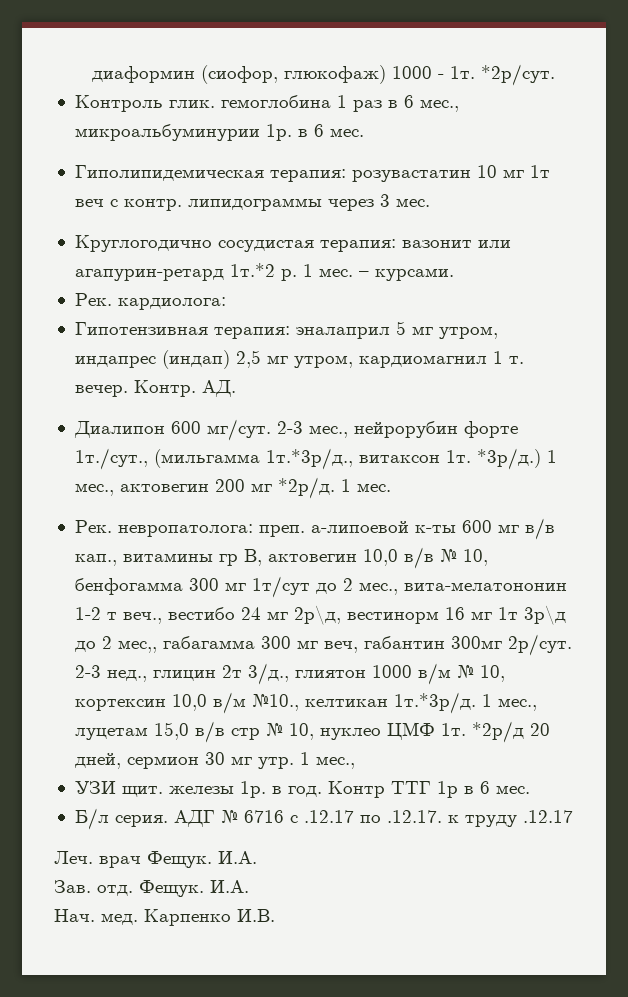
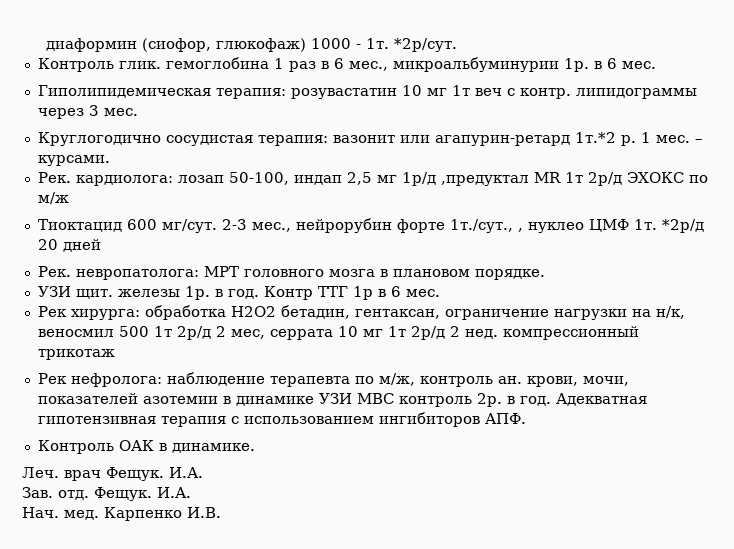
[74,321,498,339] [74,350,524,369] [74,380,236,397] [73,421,165,438] // Гипотензивная терапия: эналаприл 5 мг утром, индапрес (индап) 2,5 мг утром, кардиомагнил 1 т. вечер. Контр. АД. // Диалипон -> [177,172,708,186] [37,192,69,204] [37,219,122,232] лозап 50-100, индап 2,5 мг 1р/д ,предуктал MR 1т 2р/д ЭХОКС по м/ж // Тиоктацид
[153,448,557,470] [74,477,391,499] [74,518,555,540] [74,547,488,569] [74,576,567,598] [74,605,566,625] [74,634,572,656] [74,663,505,685] [74,692,537,714] [74,721,314,743] (мильгамма 1т.*3р/д., витаксон 1т. *3р/д.) 1 мес., актовегин 200 мг *2р/д. 1 мес. // Рек. невропатолога: преп. а-липоевой к-ты 600 мг в/в кап., витамины гр В, актовегин 10,0 в/в № 10, бенфогамма 300 мг 1т/сут до 2 мес., вита-мелатононин 1-2 т веч., вестибо 24 мг 2р\д, вестинорм 16 мг 1т 3р\д до 2 мес,, габагамма 300 мг веч, габантин 300мг 2р/сут. 2-3 нед., глицин 2т 3/д., глиятон 1000 в/м № 10, кортексин 10,0 в/м №10., келтикан 1т.*3р/д. 1 мес., луцетам 15,0 в/в стр № 10, -> [517,228,523,232] ,
[74,752,355,769] дней, сермион 30 мг утр. 1 мес., -> [62,239,101,252] [37,266,545,280] дней // Рек. невропатолога: МРТ головного мозга в плановом порядке.
[74,808,573,830] Б/л серия. АДГ № 6716 с .12.17 по .12.17. к труду .12.17 -> [37,305,685,320] [37,326,639,340] [37,349,115,360] [37,372,629,387] [37,393,647,407] [37,412,526,427] [37,440,255,454] Рек хирурга: обработка Н2О2 бетадин, гентаксан, ограничение нагрузки на н/к, веносмил 500 1т 2р/д 2 мес, серрата 10 мг 1т 2р/д 2 нед. компрессионный трикотаж // Рек нефролога: наблюдение терапевта по м/ж, контроль ан. крови, мочи, показателей азотемии в динамике УЗИ МВС контроль 2р. в год. Адекватная гипотензивная терапия с использованием ингибиторов АПФ. // Контроль ОАК в динамике.

